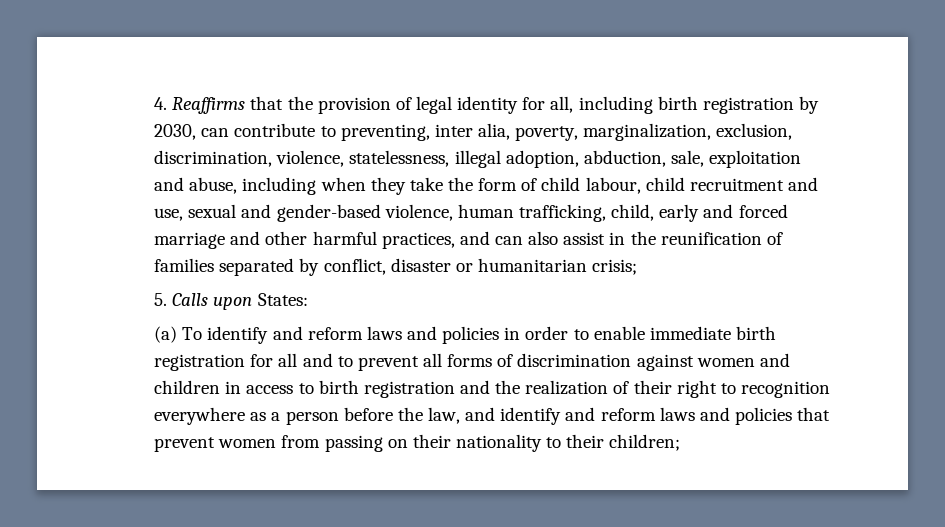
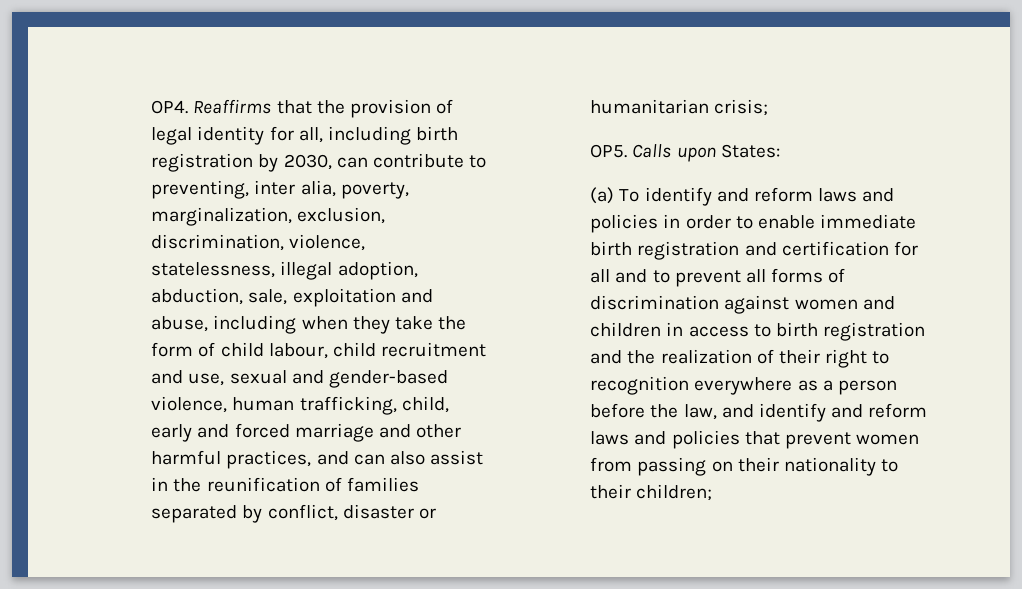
[154,97,168,110] 4. -> [151,100,189,114] OP4.
[154,293,168,306] 5. -> [590,144,628,158] OP5.
(246, 362) none -> [744,241,889,256] and certification

